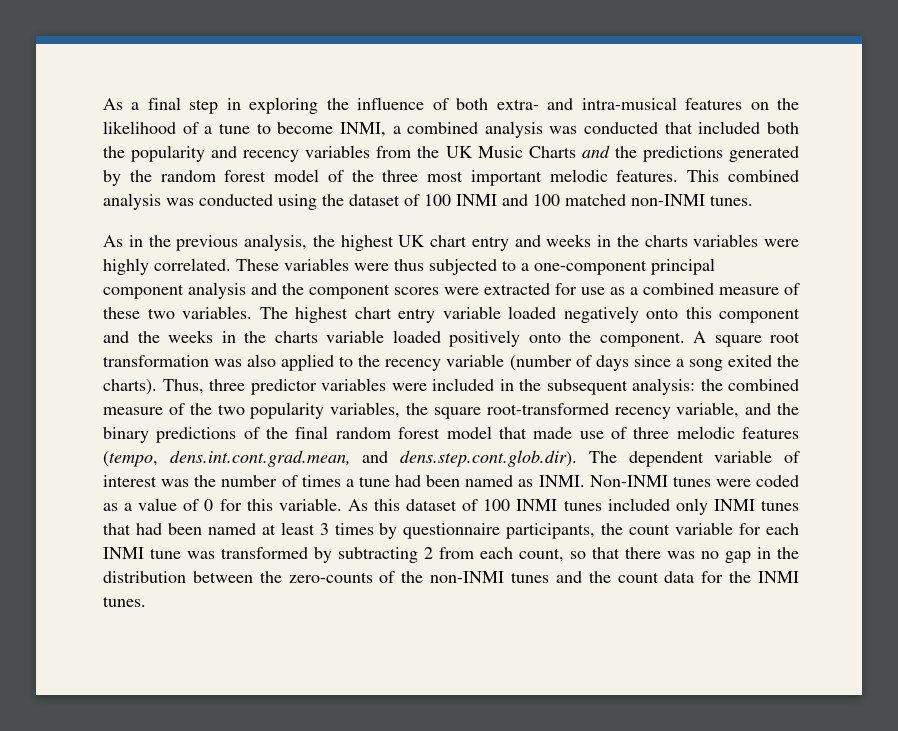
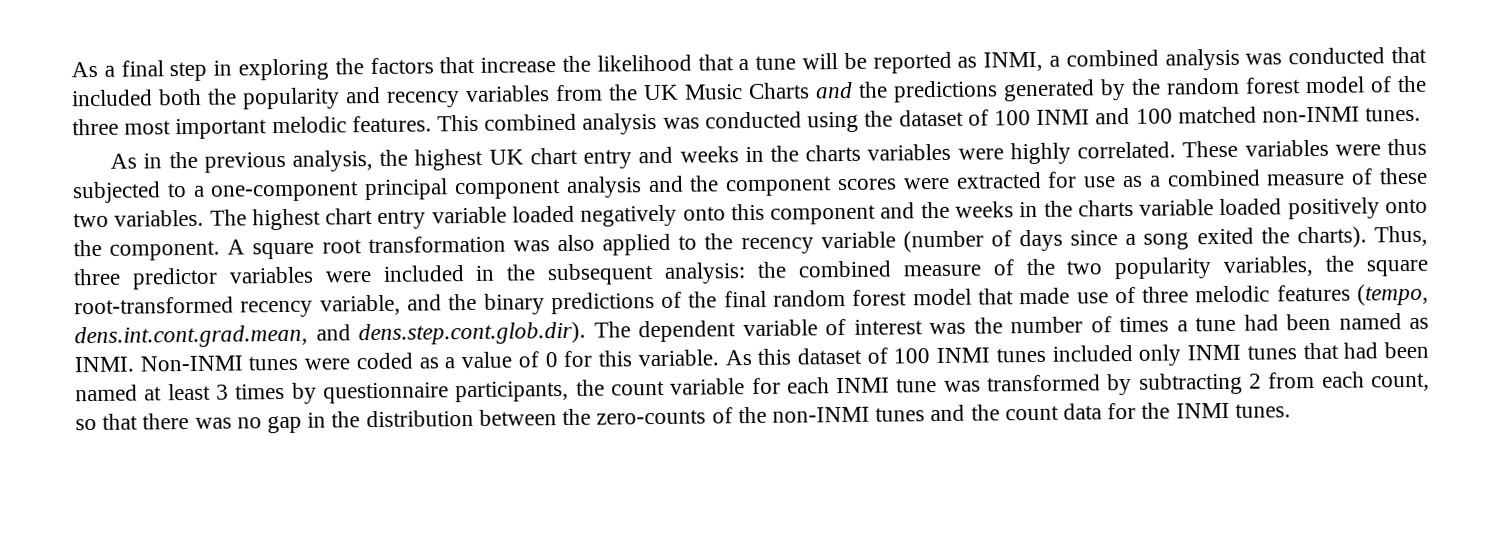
[357,97,769,110] influence of both extra- and intra-musical features on -> [369,56,557,75] factors that increase
[182,122,334,134] of a tune to become -> [697,51,978,74] that a tune will be reported as

